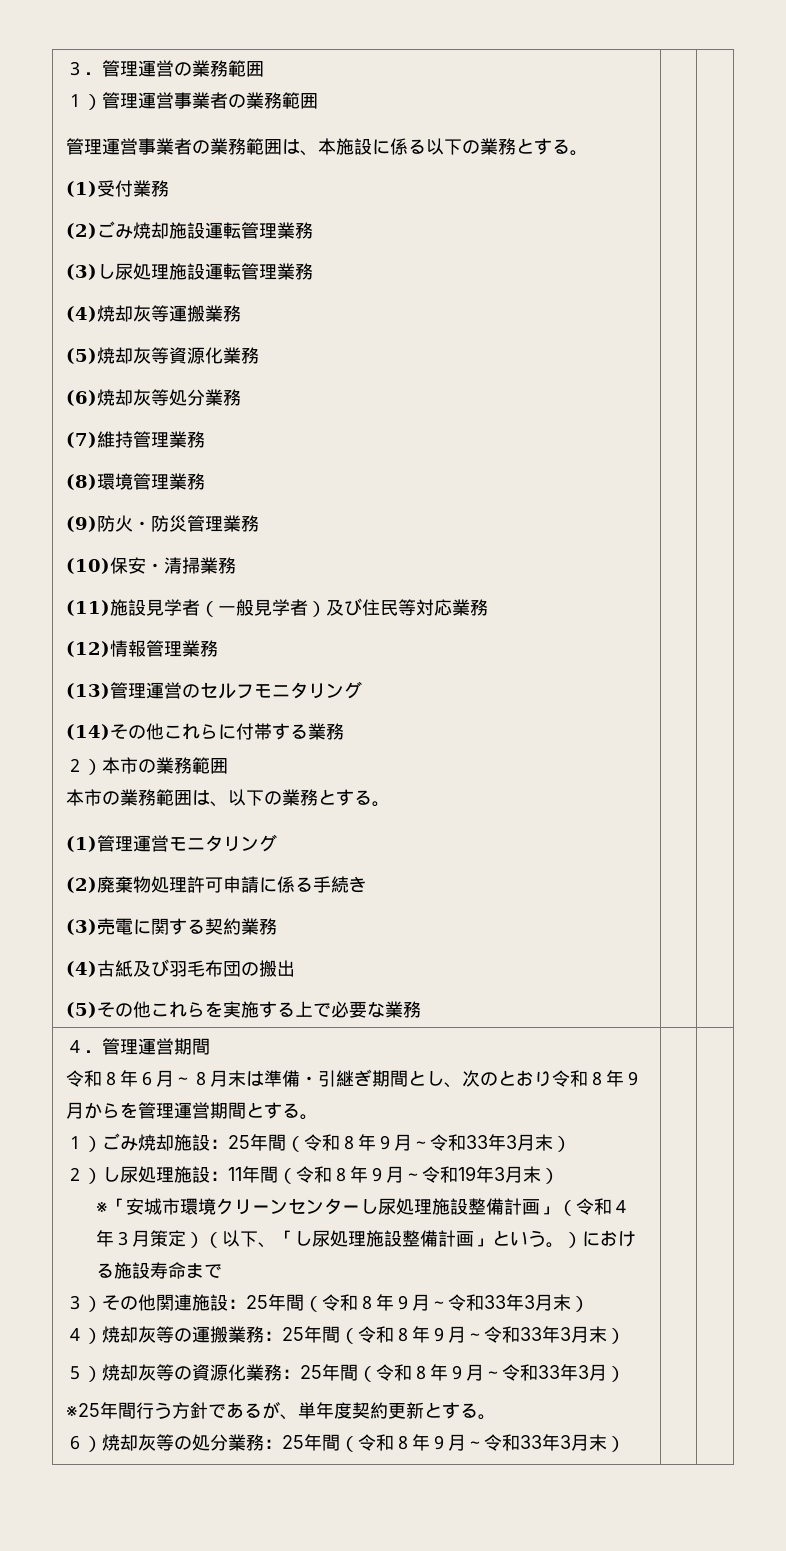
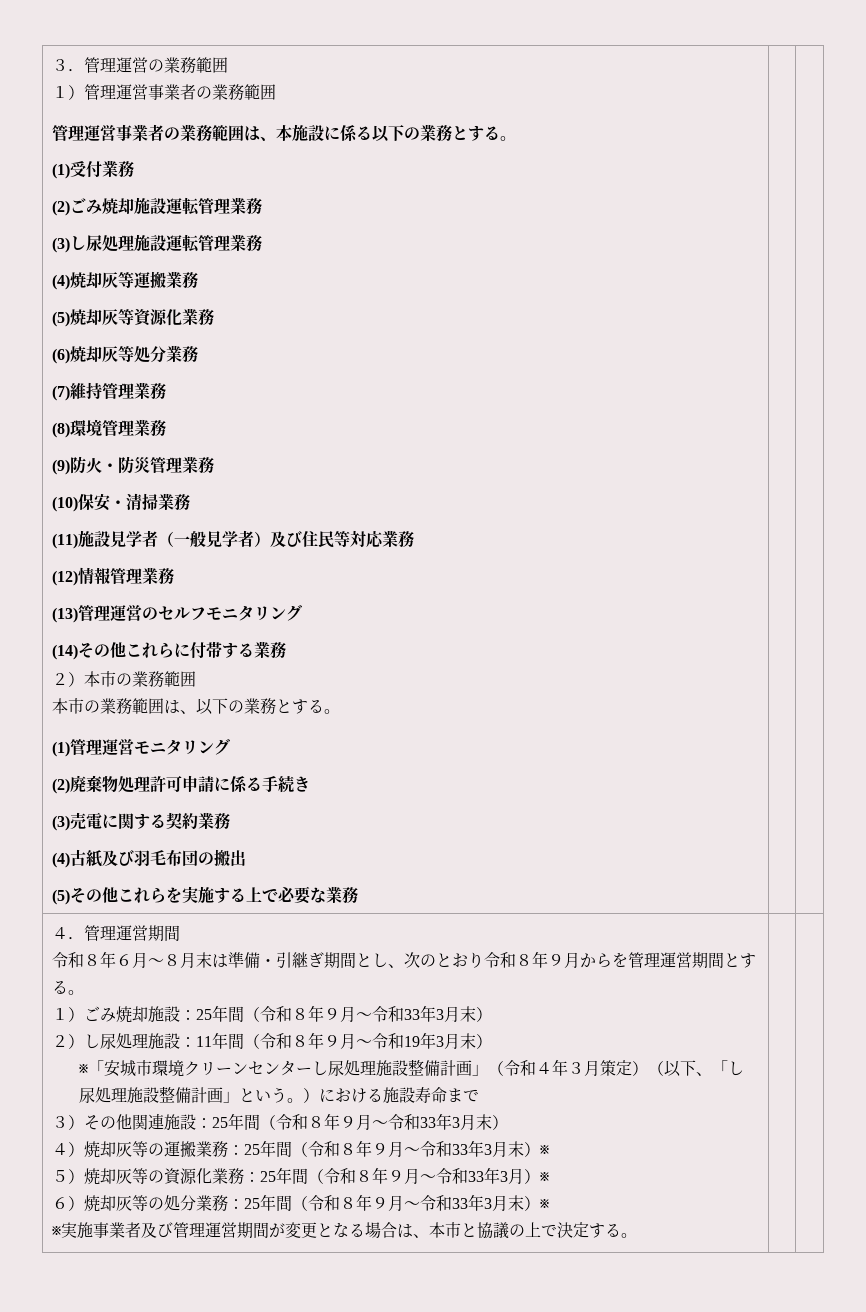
(625, 1336) none -> [539,1145,549,1155] ※
[65,1401,496,1420] // ※25年間行う方針であるが、単年度契約更新とする。 -> [539,1172,549,1182] ※
(625, 1444) none -> [539,1199,549,1209] [51,1222,637,1239] ※ // ※実施事業者及び管理運営期間が変更となる場合は、本市と協議の上で決定する。

